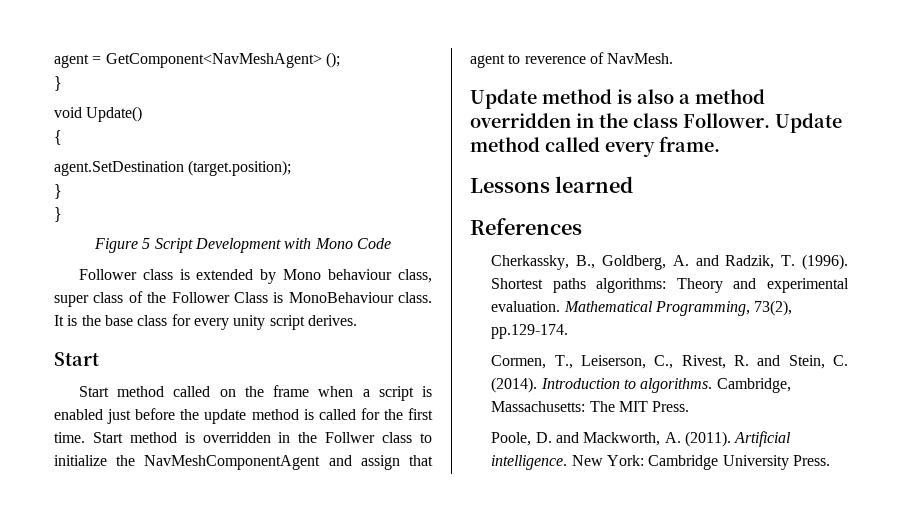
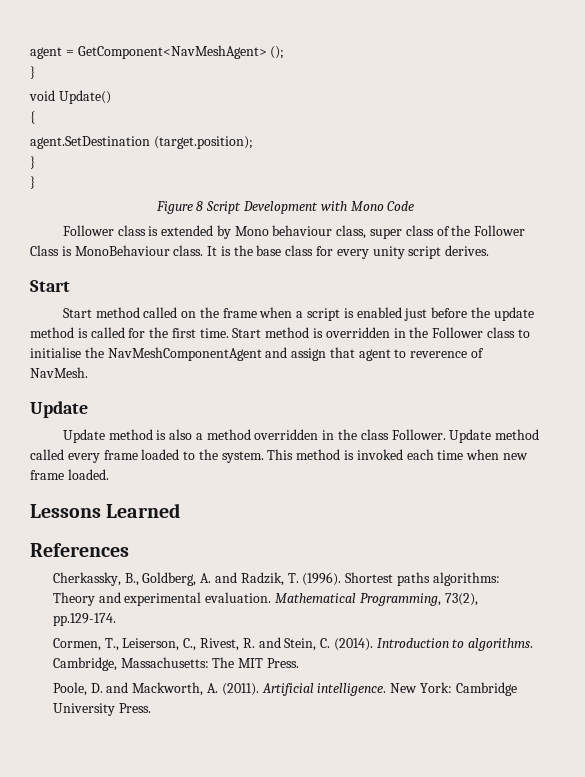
[142,238,151,249] 5 -> [196,201,204,211] 8
[325,432,376,443] Follwer -> [432,327,484,338] Follower
[54,455,107,466] initialize -> [30,347,81,358] initialise
(537, 99) none -> [62,429,105,443] // Update
[659,136,720,152] frame. -> [103,449,528,463] [30,469,109,480] frame loaded to the system. This method is invoked each time when new frame loaded.
[555,176,634,193] learned -> [106,503,181,518] Learned

